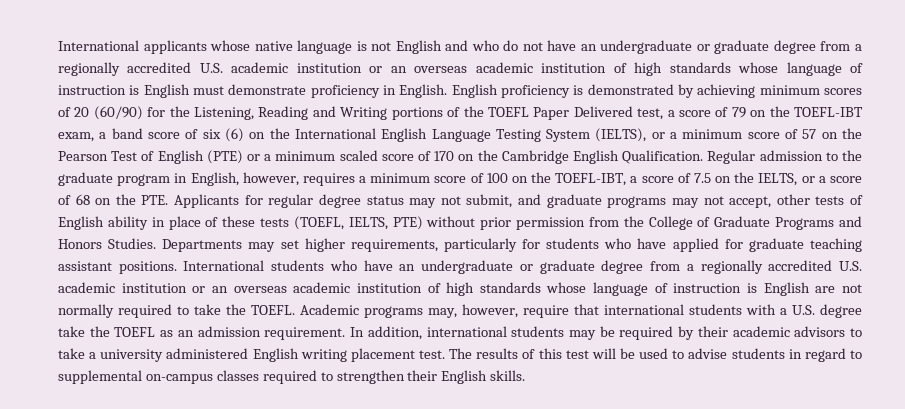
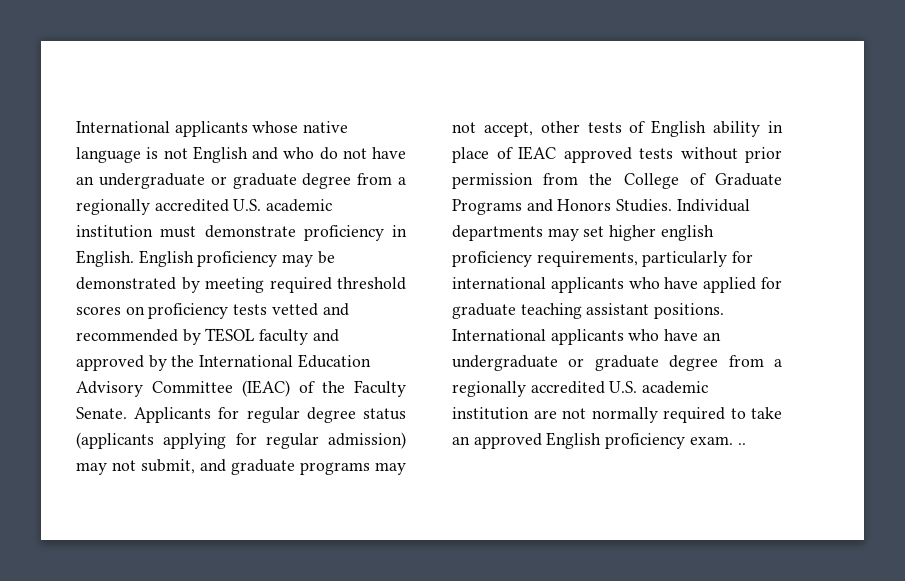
[369,62,863,76] [58,84,190,98] or an overseas academic institution of high standards whose language of instruction is English -> (153, 231) none
[573,84,863,98] [58,106,863,120] [58,128,863,142] [58,150,863,164] [58,172,862,186] [58,194,169,205] is demonstrated by achieving minimum scores of 20 (60/90) for the Listening, Reading and Writing portions of the TOEFL Paper Delivered test, a score of 79 on the TOEFL-IBT exam, a band score of six (6) on the International English Language Testing System (IELTS), or a minimum score of 57 on the Pearson Test of English (PTE) or a minimum scaled score of 170 on the Cambridge English Qualification. Regular admission to the graduate program in English, however, requires a minimum score of 100 on the TOEFL-IBT, a score of 7.5 on the IELTS, or a score of 68 on the PTE. -> [282,251,335,267] [76,277,406,293] [76,303,349,319] [76,328,339,345] [76,354,371,371] [76,380,406,397] [76,407,127,419] may be demonstrated by meeting required threshold scores on proficiency tests vetted and recommended by TESOL faculty and approved by the International Education Advisory Committee (IEAC) of the Faculty Senate.
(404, 200) none -> [76,432,406,449] (applicants applying for regular admission)
[222,216,423,230] these tests (TOEFL, IELTS, PTE) -> [518,146,673,163] IEAC approved tests
[162,239,243,252] Departments -> [676,199,750,212] [452,225,543,241] Individual departments
(345, 245) none -> [660,225,714,241] [452,251,532,267] english proficiency
[546,238,600,249] students -> [452,277,624,293] international applicants
[271,260,325,271] students -> [550,329,624,345] applicants
[192,282,810,296] or an overseas academic institution of high standards whose language of instruction is English -> (529, 413) none
[226,304,862,318] [58,326,862,340] [58,348,862,362] [58,370,526,384] the TOEFL. Academic programs may, however, require that international students with a U.S. degree take the TOEFL as an admission requirement. In addition, international students may be required by their academic advisors to take a university administered English writing placement test. The results of this test will be used to advise students in regard to supplemental on-campus classes required to strengthen their English skills. -> [452,432,746,449] an approved English proficiency exam. ..

